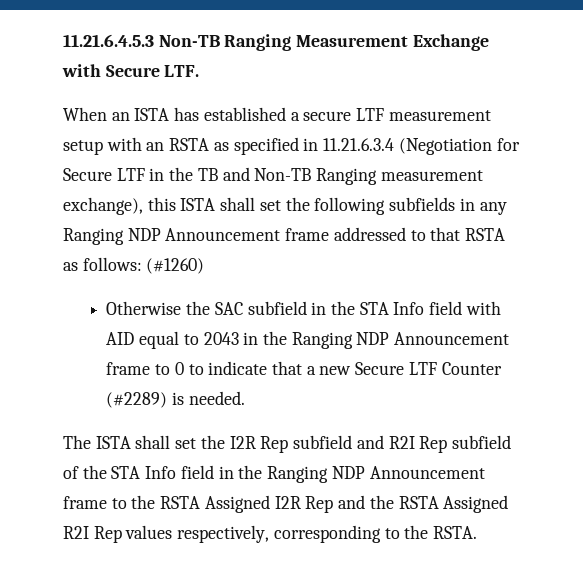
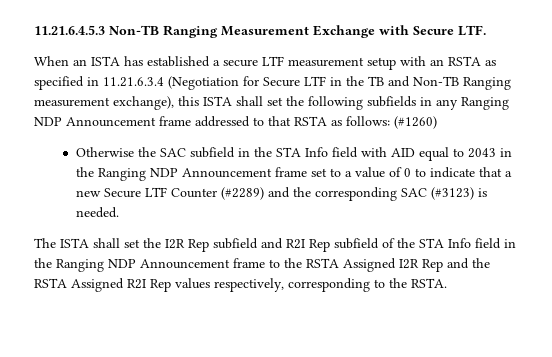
[155,364,171,375] to -> [311,167,403,178] set to a value of
(168, 400) none -> [268,187,475,201] and the corresponding SAC (#3123)

